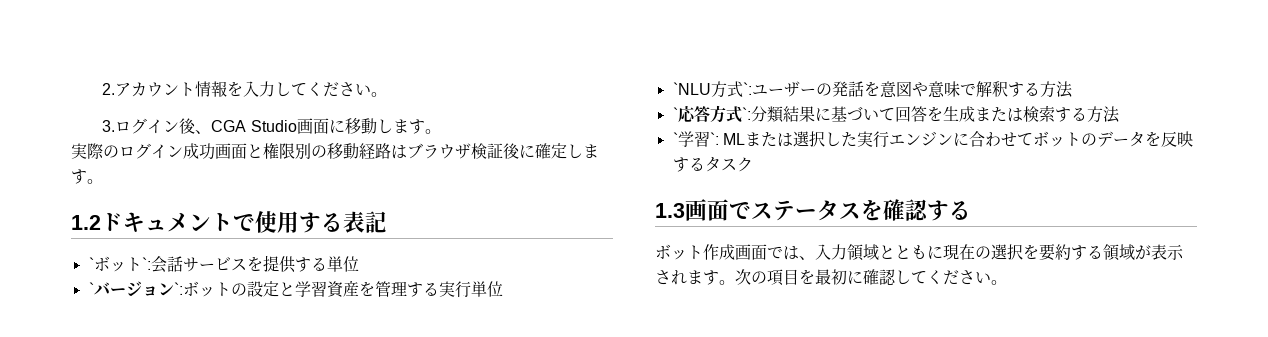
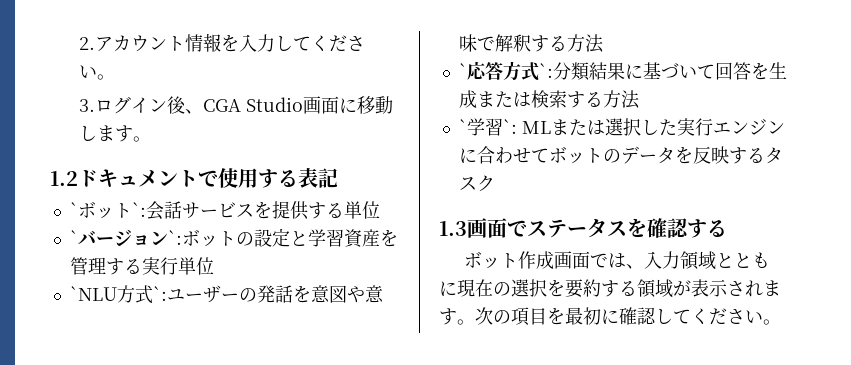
[71,143,599,160] [71,169,103,184] // 実際のログイン成功画面と権限別の移動経路はブラウザ検証後に確定します。 -> (152, 139) none

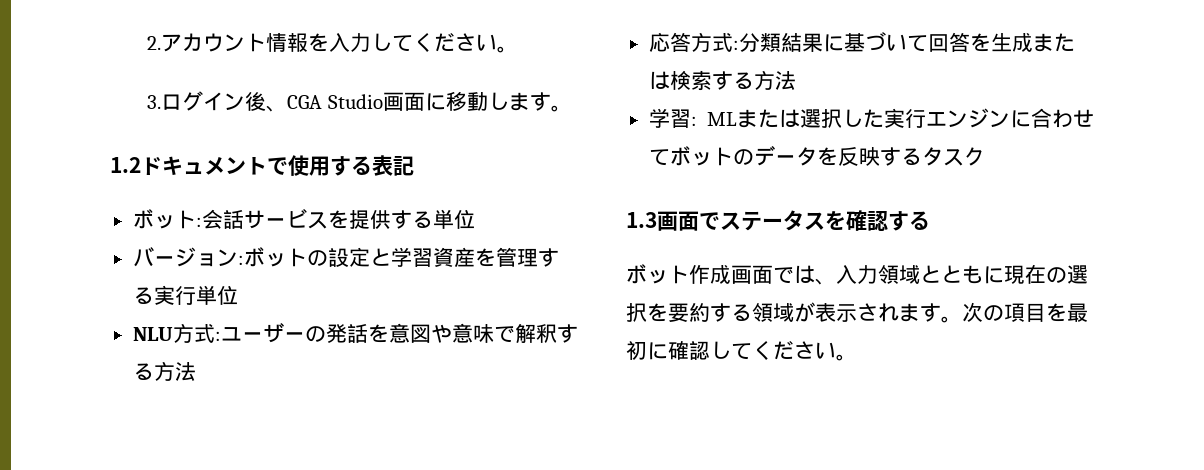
[69,201,146,219] `ボット`: -> [132,209,202,229] ボット:
[69,230,78,245] ` -> (475, 219) none
[167,230,182,245] `: -> [237,255,244,265] :
[69,285,167,304] `NLU方式`: -> [132,323,221,343] NLU方式:
[458,63,467,78] ` -> (196, 371) none
[538,63,553,78] `: -> [732,40,739,50] :
[458,118,517,136] `学習`: -> [648,108,697,128] 学習:

